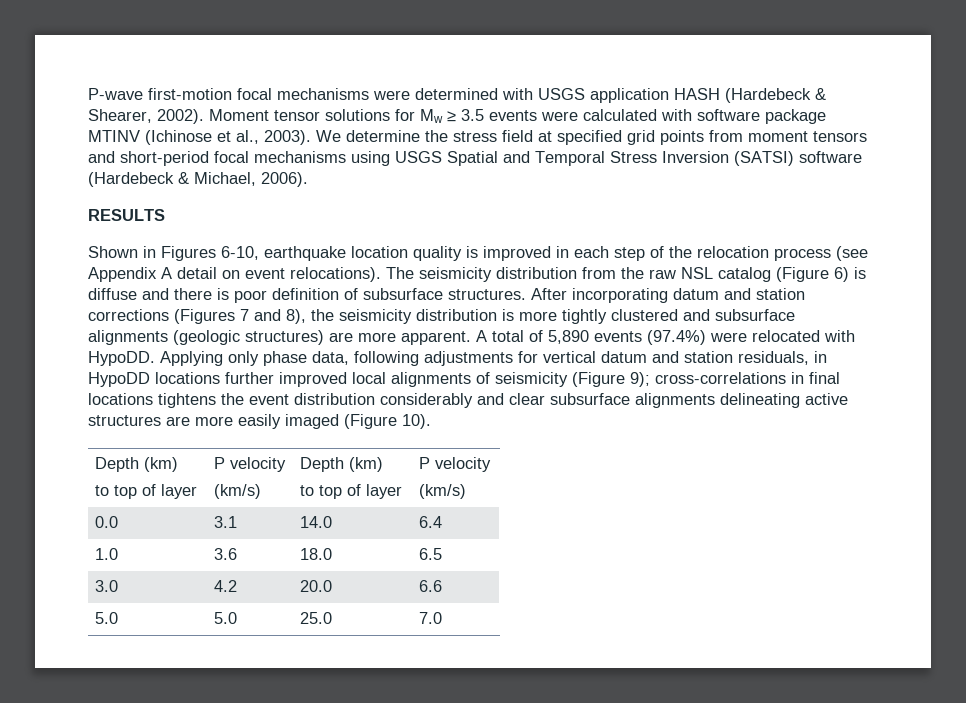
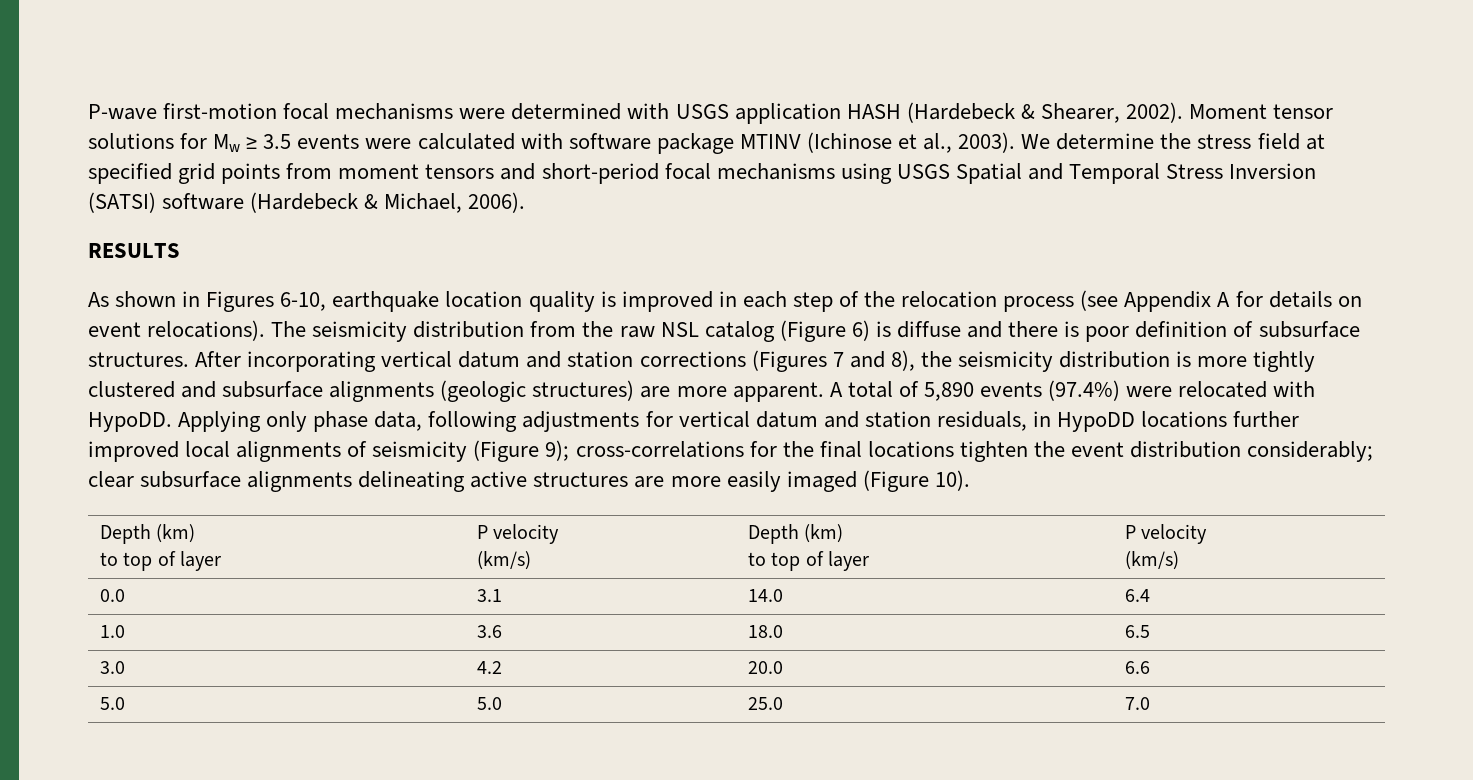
[88,246,138,258] Shown -> [88,291,177,307] As shown
[177,267,217,279] detail -> [1235,291,1332,308] for details
(668, 295) none -> [381,351,453,368] vertical
[791,372,804,384] in -> [749,441,814,457] for the
[158,393,216,408] tightens -> [959,441,1028,462] tighten
[380,393,504,408] considerably and -> [1247,441,1374,462] considerably;

